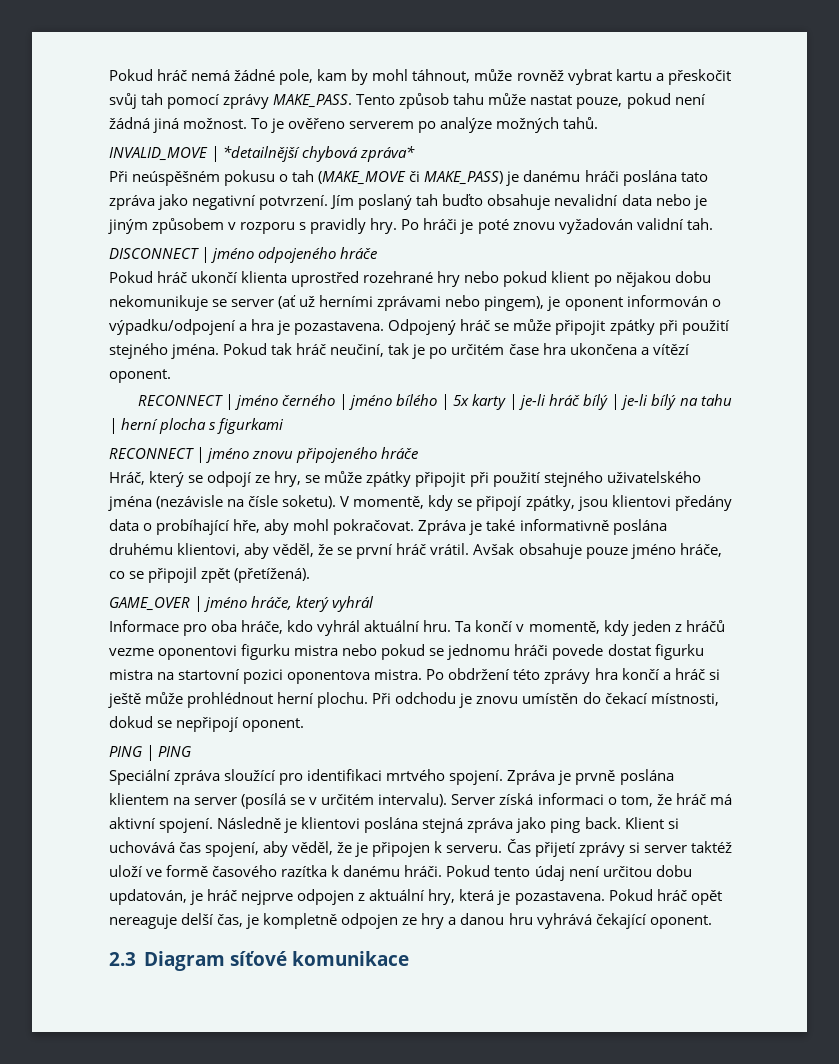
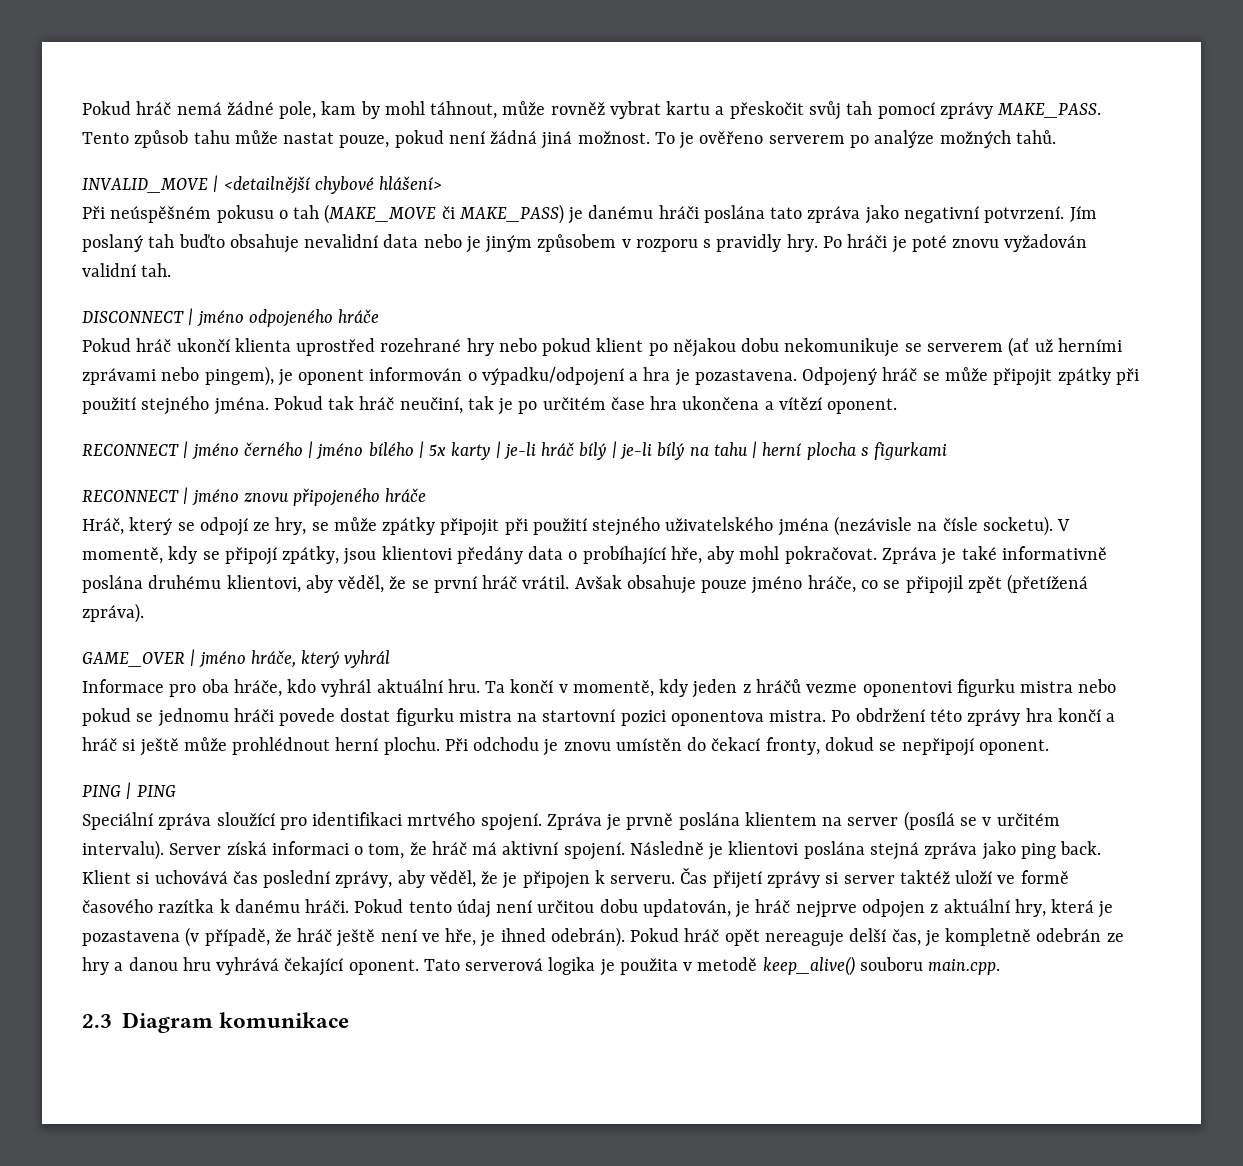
[223,146,416,162] *detailnější chybová zpráva* -> [223,176,443,194] <detailnější chybové hlášení>
[231,299,275,307] server -> [926,343,1003,352] serverem
[282,495,337,509] soketu). -> [982,516,1053,536] socketu).
[234,568,311,583] (přetížená). -> [1007,574,1089,594] [82,603,144,623] (přetížená zpráva).
[650,693,719,706] místnosti, -> [765,737,820,755] fronty,
[205,842,260,857] spojení, -> [263,870,393,888] poslední zprávy,
[514,891,605,905] pozastavena. -> [82,927,625,947] pozastavena (v případě, že hráč ještě není ve hře, je ihned odebrán).
[341,913,399,929] odpojen -> [1036,928,1102,942] odebrán
(712, 922) none -> [423,956,1001,976] Tato serverová logika je použita v metodě keep_alive() souboru main.cpp.
[229,951,287,966] síťové -> (213, 1022) none

